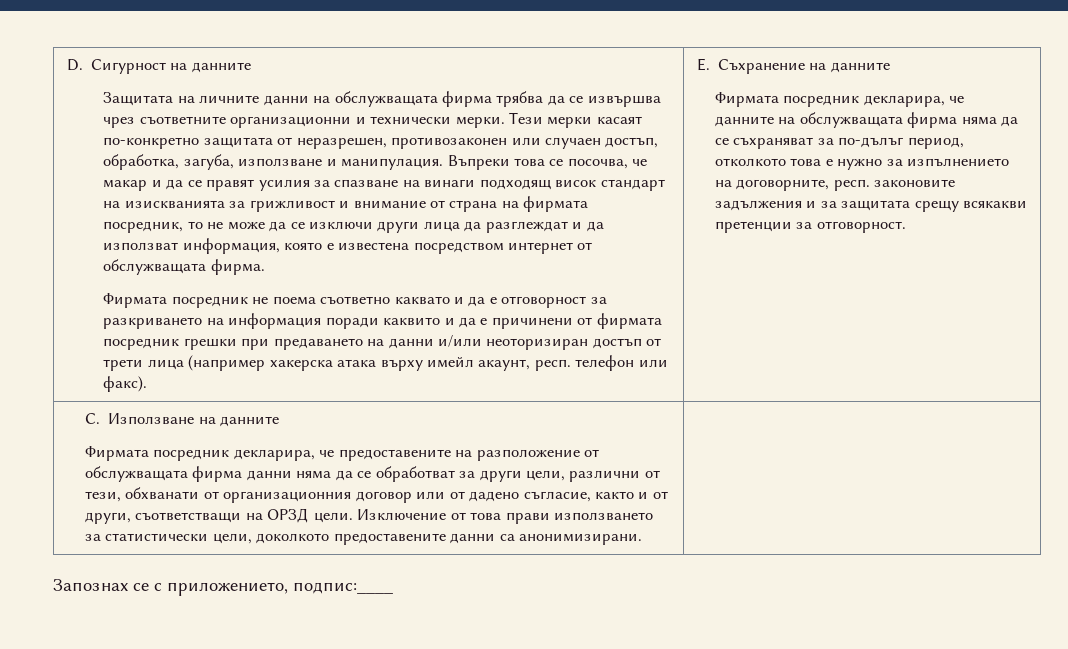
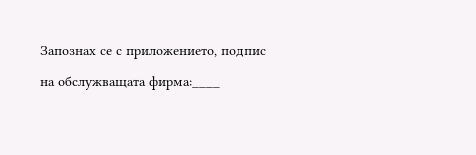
[66,59,251,74] [103,91,661,107] [103,112,642,128] [103,137,659,149] [103,154,648,170] [103,179,665,191] [103,196,589,212] [103,221,604,233] [103,238,593,254] [103,259,265,275] [103,293,607,308] [103,313,662,329] [103,335,662,350] [103,355,668,371] [103,376,148,392] [696,58,890,74] [714,92,965,107] [714,112,1019,128] [714,137,964,149] [714,158,1010,170] [714,179,956,191] [714,200,1028,212] [714,221,906,233] [84,413,280,427] [84,446,600,461] [84,466,660,482] [84,487,668,503] [84,508,653,524] [84,533,643,545] [53,579,393,596] D. Сигурност на данните // Защитата на личните данни на обслужващата фирма трябва да се извършва чрез съответните организационни и технически мерки. Тези мерки касаят по-конкретно защитата от неразрешен, противозаконен или случаен достъп, обработка, загуба, използване и манипулация. Въпреки това се посочва, че макар и да се правят усилия за спазване на винаги подходящ висок стандарт на изискванията за грижливост и внимание от страна на фирмата посредник, то не може да се изключи други лица да разглеждат и да използват информация, която е известена посредством интернет от обслужващата фирма. // Фирмата посредник не поема съответно каквато и да е отговорност за разкриването на информация поради каквито и да е причинени от фирмата посредник грешки при предаването на данни и/или неоторизиран достъп от трети лица (например хакерска атака върху имейл акаунт, респ. телефон или факс). | E. Съхранение на данните // Фирмата посредник декларира, че данните на обслужващата фирма няма да се съхраняват за по-дълъг период, отколкото това е нужно за изпълнението на договорните, респ. законовите задължения и за защитата срещу всякакви претенции за отговорност. // C. Използване на данните // Фирмата посредник декларира, че предоставените на разположение от обслужващата фирма данни няма да се обработват за други цели, различни от тези, обхванати от организационния договор или от дадено съгласие, както и от други, съответстващи на ОРЗД цели. Изключение от това прави използването за статистически цели, доколкото предоставените данни са анонимизирани. | // Запознах се с приложението, подпис:____ -> [40,46,266,59] [40,76,220,90] Запознах се с приложението, подпис // на обслужващата фирма:____

